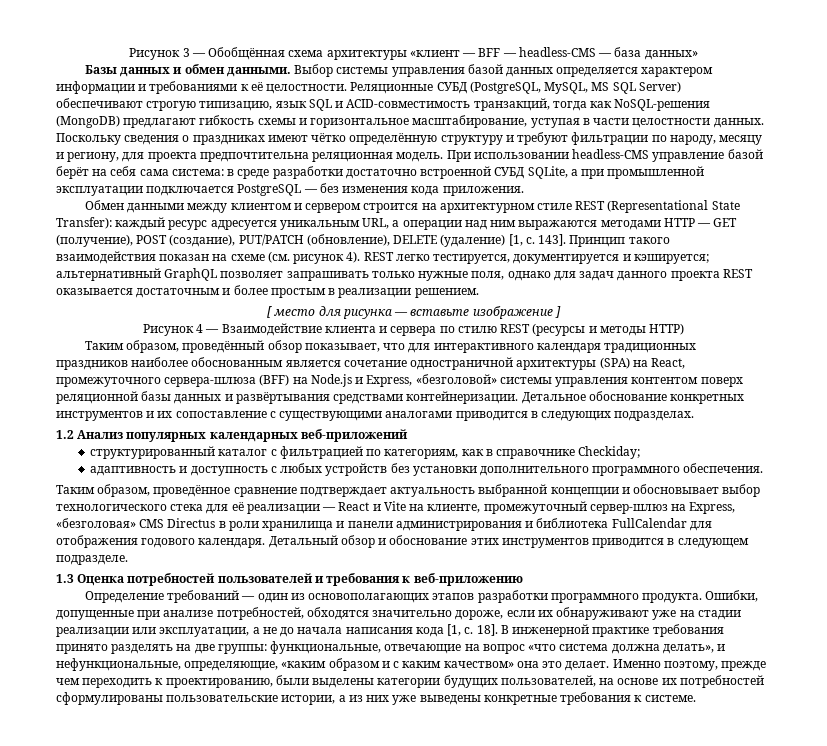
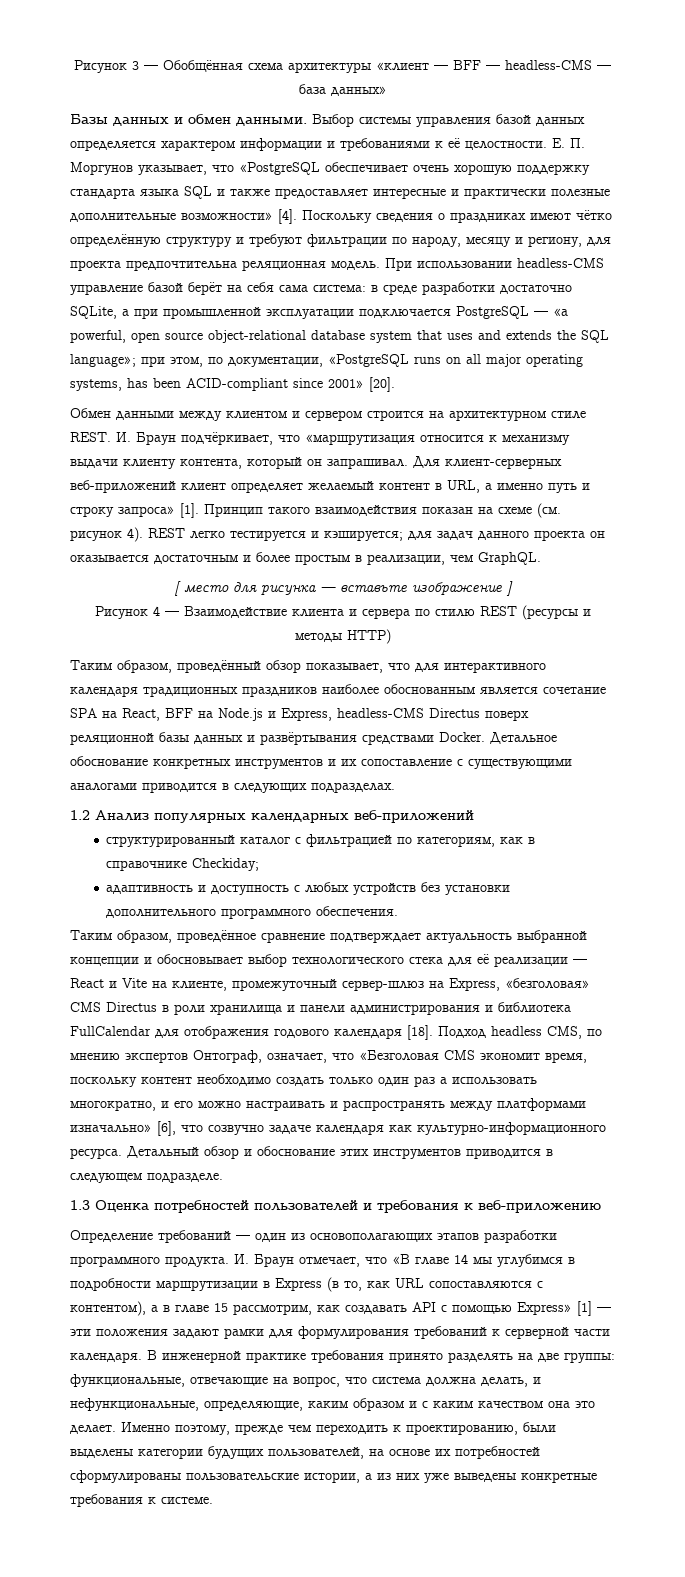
[350,81,681,94] [56,98,711,111] [56,115,764,128] Реляционные СУБД (PostgreSQL, MySQL, MS SQL Server) обеспечивают строгую типизацию, язык SQL и ACID-совместимость транзакций, тогда как NoSQL-решения (MongoDB) предлагают гибкость схемы и горизонтальное масштабирование, уступая в части целостности данных. -> [552,138,585,148] [70,162,590,175] [70,186,610,199] [70,209,297,224] Е. П. Моргунов указывает, что «PostgreSQL обеспечивает очень хорошую поддержку стандарта языка SQL и также предоставляет интересные и практически полезные дополнительные возможности» [4].
[420,166,525,179] встроенной СУБД -> (572, 289) none
[319,183,524,196] без изменения кода приложения. -> [553,308,568,316] [70,330,609,343] [70,354,583,367] [70,377,395,392] «a powerful, open source object-relational database system that uses and extends the SQL language»; при этом, по документации, «PostgreSQL runs on all major operating systems, has been ACID-compliant since 2001» [20].
[575,200,740,213] [56,217,738,230] [56,234,567,247] REST (Representational State Transfer): каждый ресурс адресуется уникальным URL, а операции над ним выражаются методами HTTP — GET (получение), POST (создание), PUT/PATCH (обновление), DELETE (удаление) [1, с. 143]. -> [70,432,570,445] [70,456,562,469] [70,480,590,493] [70,503,199,518] REST. И. Браун подчёркивает, что «маршрутизация относится к механизму выдачи клиенту контента, который он запрашивал. Для клиент-серверных веб-приложений клиент определяет желаемый контент в URL, а именно путь и строку запроса» [1].
[433,254,709,264] [56,268,551,281] тестируется, документируется и кэшируется; альтернативный GraphQL позволяет запрашивать только нужные поля, однако -> [230,530,403,541] тестируется и кэшируется;
[722,269,753,278] REST -> [590,531,605,538] он
[338,288,479,298] реализации решением. -> [367,552,541,565] реализации, чем GraphQL.
[410,357,686,370] [56,374,699,387] одностраничной архитектуры (SPA) на React, промежуточного сервера-шлюза (BFF) на Node.js и Express, «безголовой» системы управления контентом -> [70,708,480,721] SPA на React, BFF на Node.js и Express, headless-CMS Directus
[406,391,519,404] контейнеризации. -> [439,732,485,742] Docker.
[198,538,266,548] календаря. -> [334,1025,602,1040] [70,1050,587,1063] [70,1074,537,1087] [70,1098,586,1111] [70,1121,606,1136] [70,1148,122,1159] календаря [18]. Подход headless CMS, по мнению экспертов Онтограф, означает, что «Безголовая CMS экономит время, поскольку контент необходимо создать только один раз а использовать многократно, и его можно настраивать и распространять между платформами изначально» [6], что созвучно задаче календаря как культурно-информационного ресурса.
[705,590,759,602] [56,607,741,620] [56,624,498,637] Ошибки, допущенные при анализе потребностей, обходятся значительно дороже, если их обнаруживают уже на стадии реализации или эксплуатации, а не до начала написания кода [1, с. 18]. -> [234,1254,575,1267] [70,1277,543,1292] [70,1301,611,1316] [70,1326,610,1339] [70,1352,142,1363] И. Браун отмечает, что «В главе 14 мы углубимся в подробности маршрутизации в Express (в то, как URL сопоставляются с контентом), а в главе 15 рассмотрим, как создавать API с помощью Express» [1] — эти положения задают рамки для формулирования требований к серверной части календаря.
[482,644,557,654] вопрос «что -> [293,1376,367,1387] вопрос, что
[662,644,714,654] делать», -> [481,1377,528,1387] делать,
[281,661,327,668] «каким -> [308,1401,348,1408] каким
[443,661,514,668] качеством» -> [478,1401,543,1408] качеством

